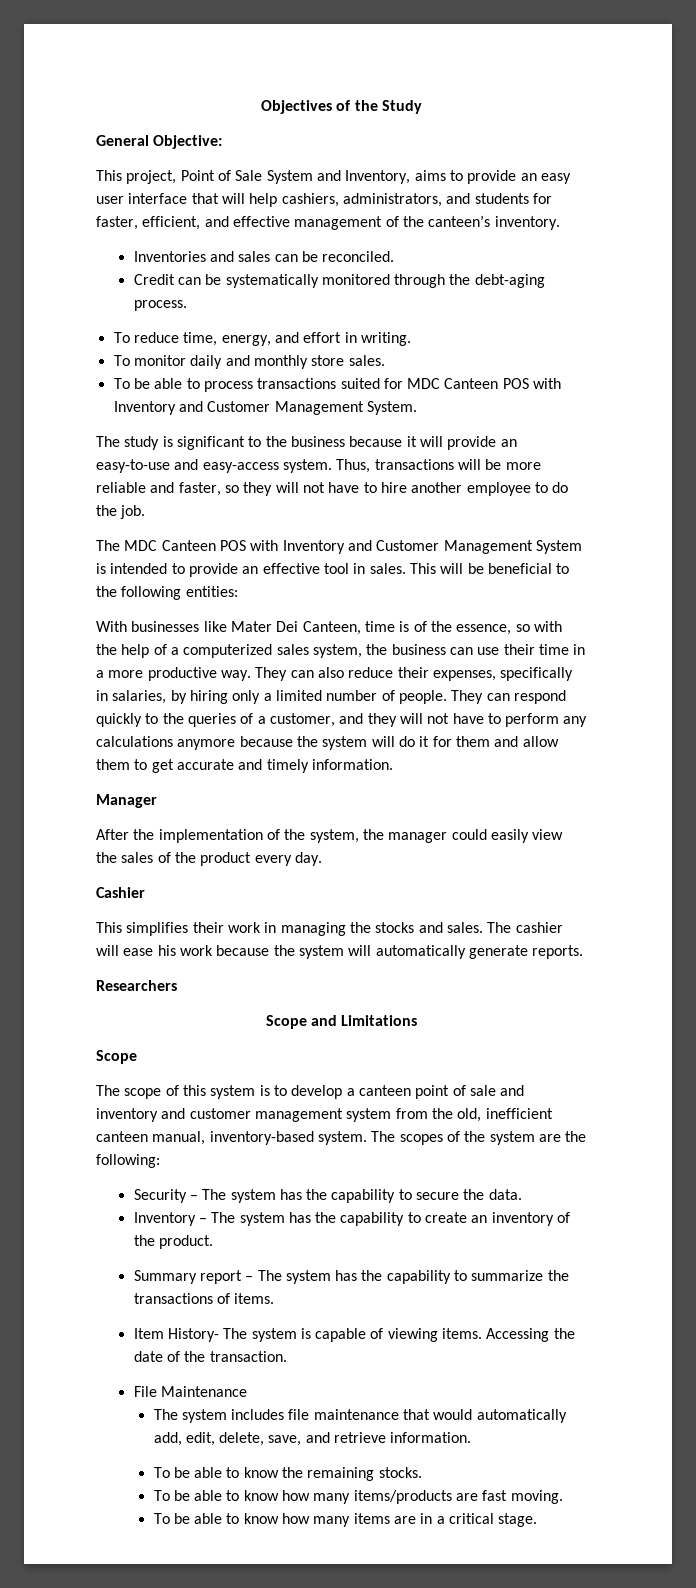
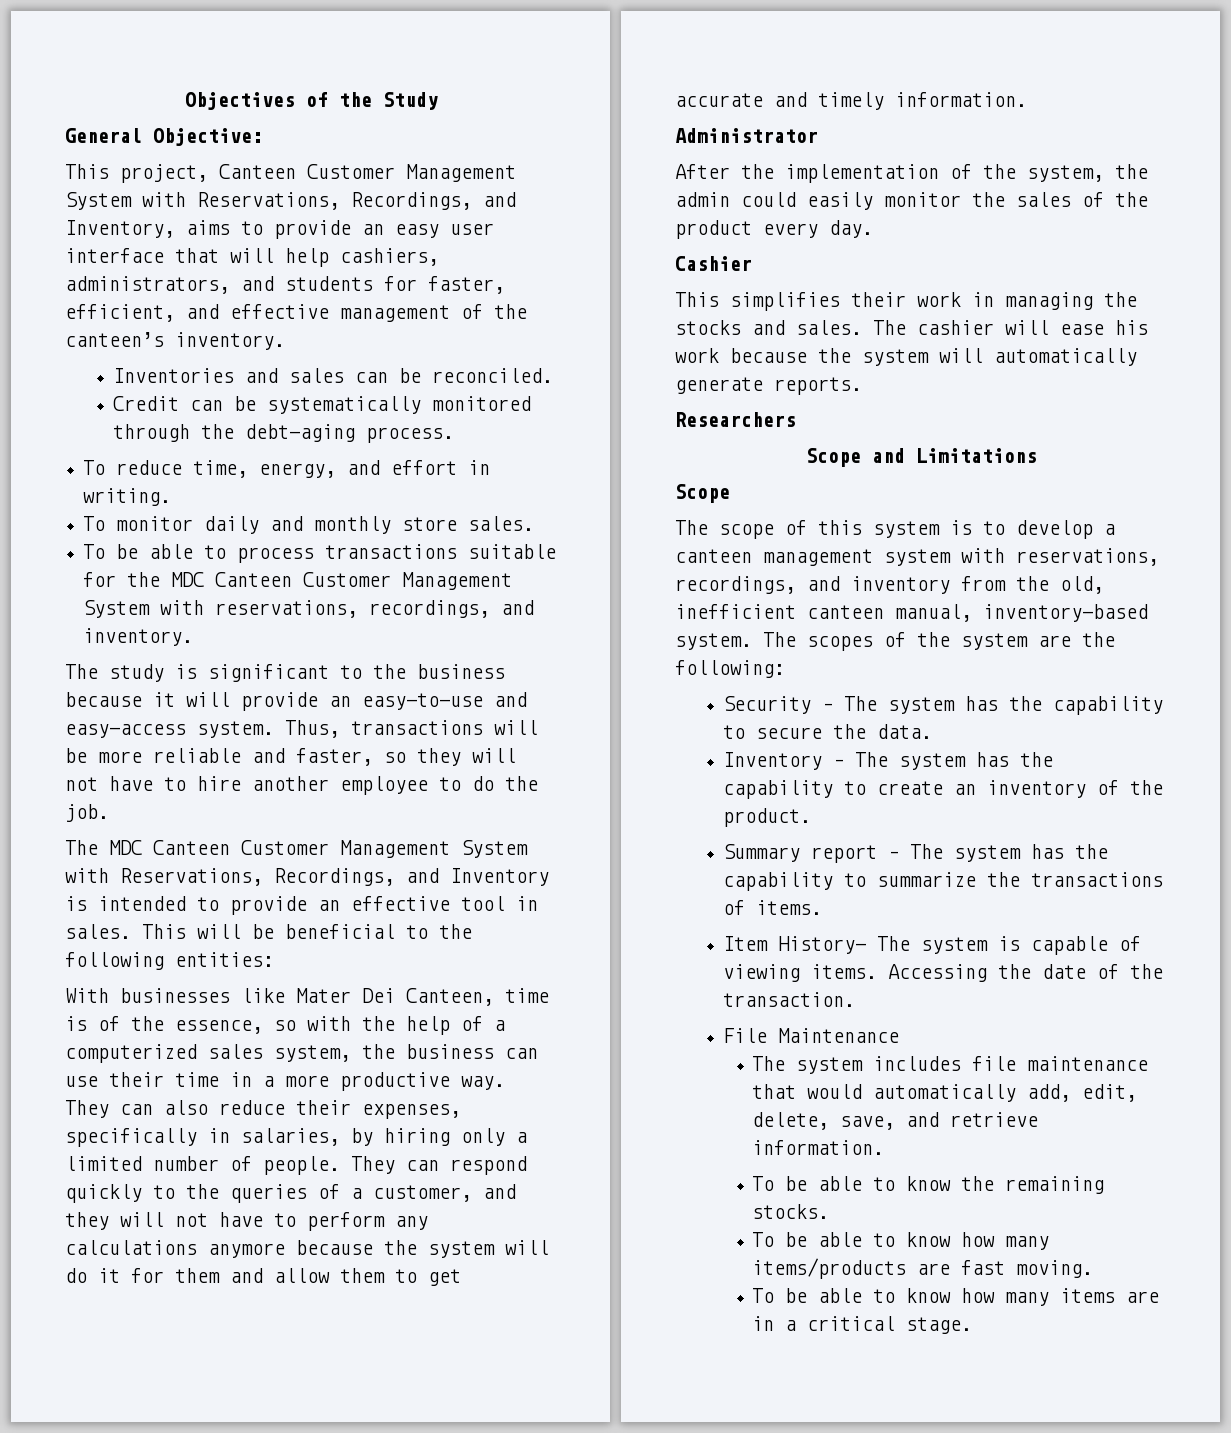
[180,170,313,184] Point of Sale System -> [219,164,516,182] [65,192,472,210] Canteen Customer Management System with Reservations, Recordings,
[340,378,562,389] [113,401,417,415] suited for MDC Canteen POS with Inventory and Customer Management System. -> [468,544,557,559] [83,572,513,590] [83,600,535,618] [83,628,194,646] suitable for the MDC Canteen Customer Management System with reservations, recordings, and inventory.
[219,540,582,554] POS with Inventory and Customer Management System -> [241,840,528,858] [65,868,549,886] Customer Management System with Reservations, Recordings, and Inventory
[96,794,157,808] Manager -> [675,128,818,143] Administrator
[388,832,448,843] manager -> [675,192,730,207] admin
[532,829,564,840] view -> [884,192,961,207] monitor
[415,1085,525,1099] [96,1108,392,1122] point of sale and inventory and customer management system -> [763,548,1159,566] [675,576,950,594] management system with reservations, recordings, and inventory

